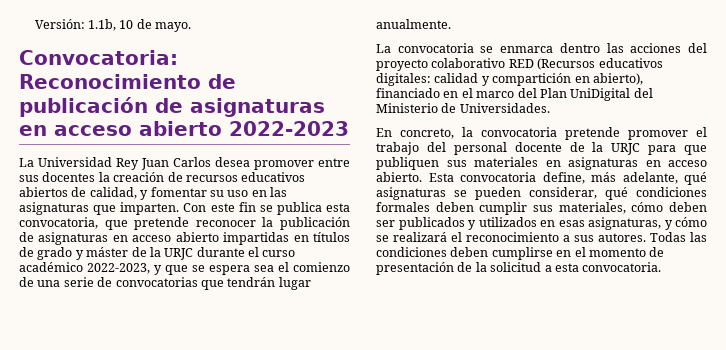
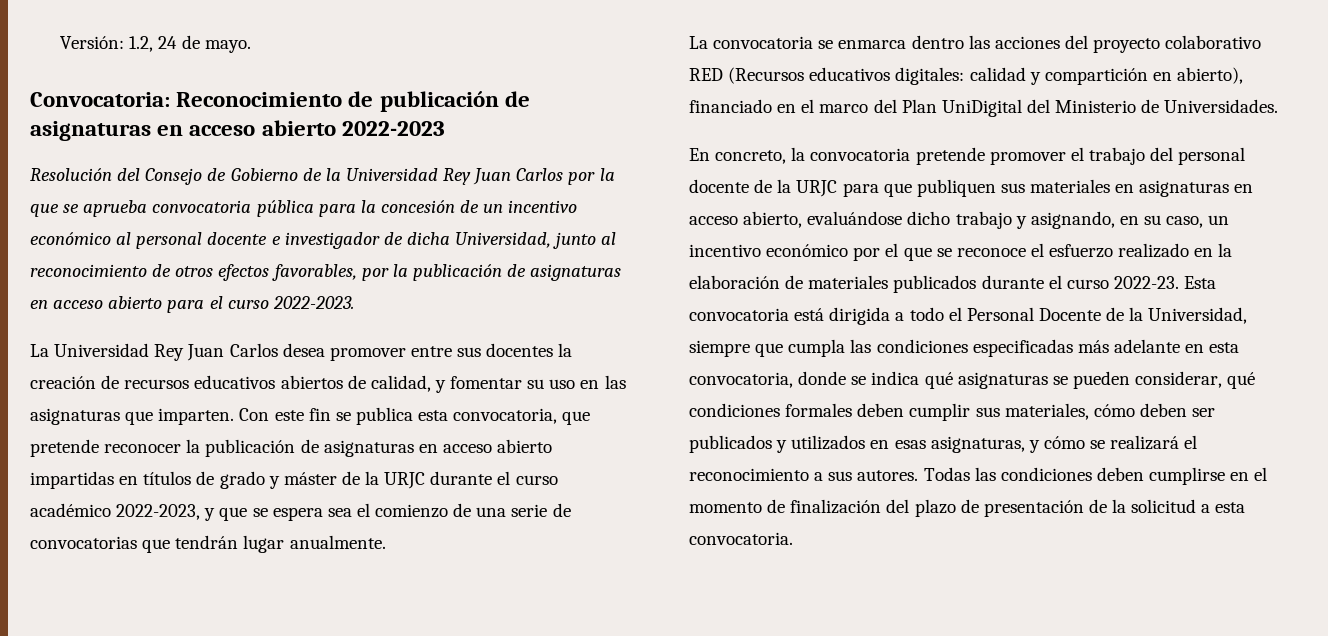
[87,19,134,31] 1.1b, 10 -> [129,36,178,52] 1.2, 24
(349, 128) none -> [30,168,615,185] [30,200,578,217] [30,232,617,249] [30,264,622,281] [30,296,354,313] // Resolución del Consejo de Gobierno de la Universidad Rey Juan Carlos por la que se aprueba convocatoria pública para la concesión de un incentivo económico al personal docente e investigador de dicha Universidad, junto al reconocimiento de otros efectos favorables, por la publicación de asignaturas en acceso abierto para el curso 2022-2023.
[376,172,678,184] abierto. Esta convocatoria define, más adelante, -> [743,211,1230,229] [689,243,1233,261] [689,275,1217,293] [689,307,1248,325] [689,339,1240,357] [689,371,920,388] abierto, evaluándose dicho trabajo y asignando, en su caso, un incentivo económico por el que se reconoce el esfuerzo realizado en la elaboración de materiales publicados durante el curso 2022-23. Esta convocatoria está dirigida a todo el Personal Docente de la Universidad, siempre que cumpla las condiciones especificadas más adelante en esta convocatoria, donde se indica
(665, 252) none -> [790,499,979,517] finalización del plazo de

